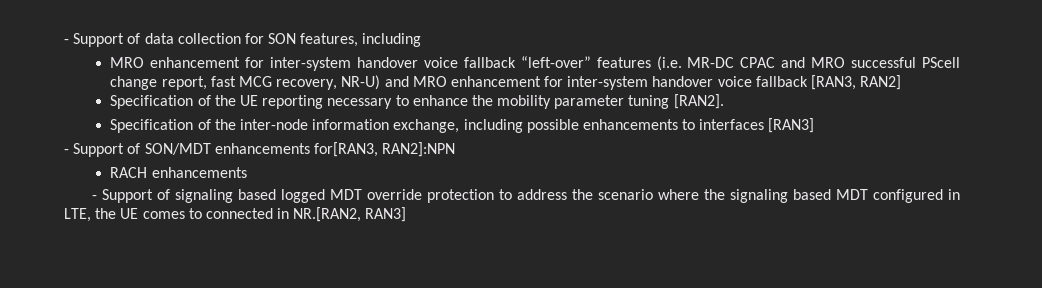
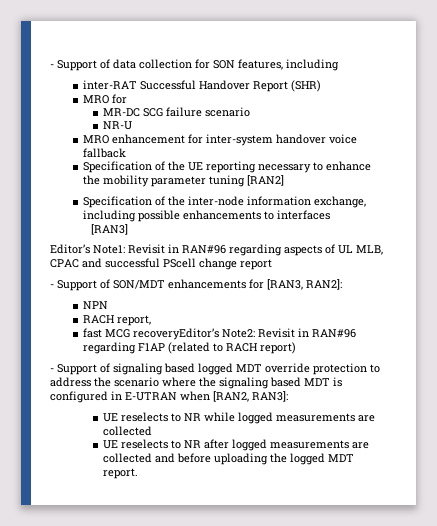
[110,56,960,71] [110,75,902,90] // MRO enhancement for inter-system handover voice fallback “left-over” features (i.e. MR-DC CPAC and MRO successful PScell change report, fast MCG recovery, NR-U) and MRO enhancement for inter-system handover voice fallback [RAN3, RAN2] -> [82,80,321,92] [82,94,127,104] [102,107,250,117] [102,121,132,130] [82,134,357,146] [82,148,126,158] // inter-RAT Successful Handover Report (SHR) // MRO for // MR-DC SCG failure scenario // NR-U // MRO enhancement for inter-system handover voice fallback
[673,94,724,109] [RAN2]. -> [246,175,284,186] [RAN2]
(765, 124) none -> (330, 215) //
(815, 125) none -> [50,244,383,256] [50,258,272,270] // Editor’s Note1: Revisit in RAN#96 regarding aspects of UL MLB, CPAC and successful PScell change report
[313,142,456,157] [110,167,247,178] for[RAN3, RAN2]:NPN // RACH enhancements -> [249,279,342,290] [82,301,108,309] [82,315,151,326] [82,328,356,340] [82,342,296,354] for [RAN3, RAN2]: // NPN // RACH report, // fast MCG recoveryEditor’s Note2: Revisit in RAN#96 regarding F1AP (related to RACH report)
(869, 194) none -> [333,377,342,387] is
[64,207,407,222] LTE, the UE comes to connected in NR.[RAN2, RAN3] -> [125,391,288,402] [102,412,375,424] [102,426,152,436] [102,439,369,451] [102,453,354,465] [102,468,138,479] E-UTRAN when [RAN2, RAN3]: // UE reselects to NR while logged measurements are collected // UE reselects to NR after logged measurements are collected and before uploading the logged MDT report.

